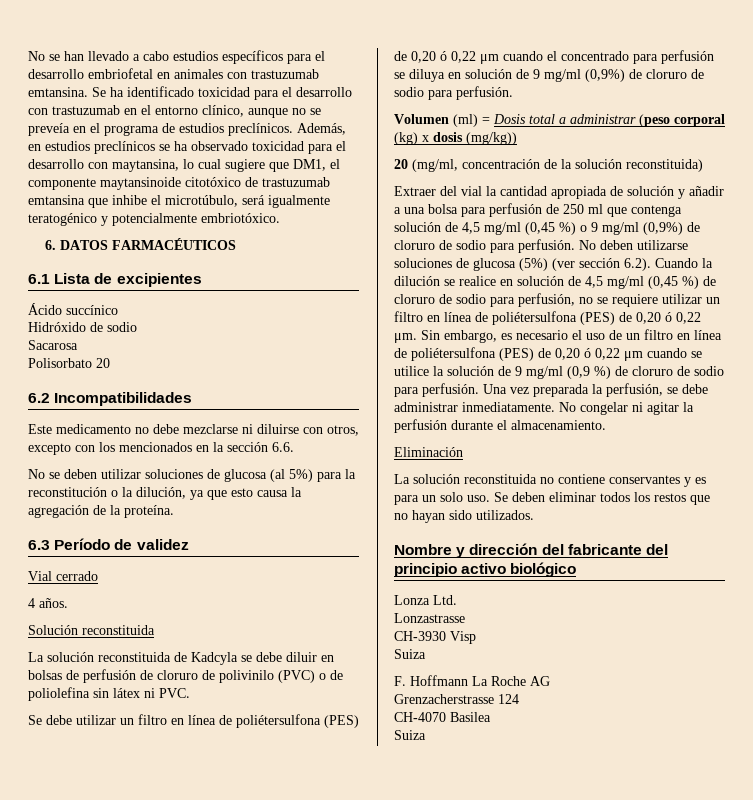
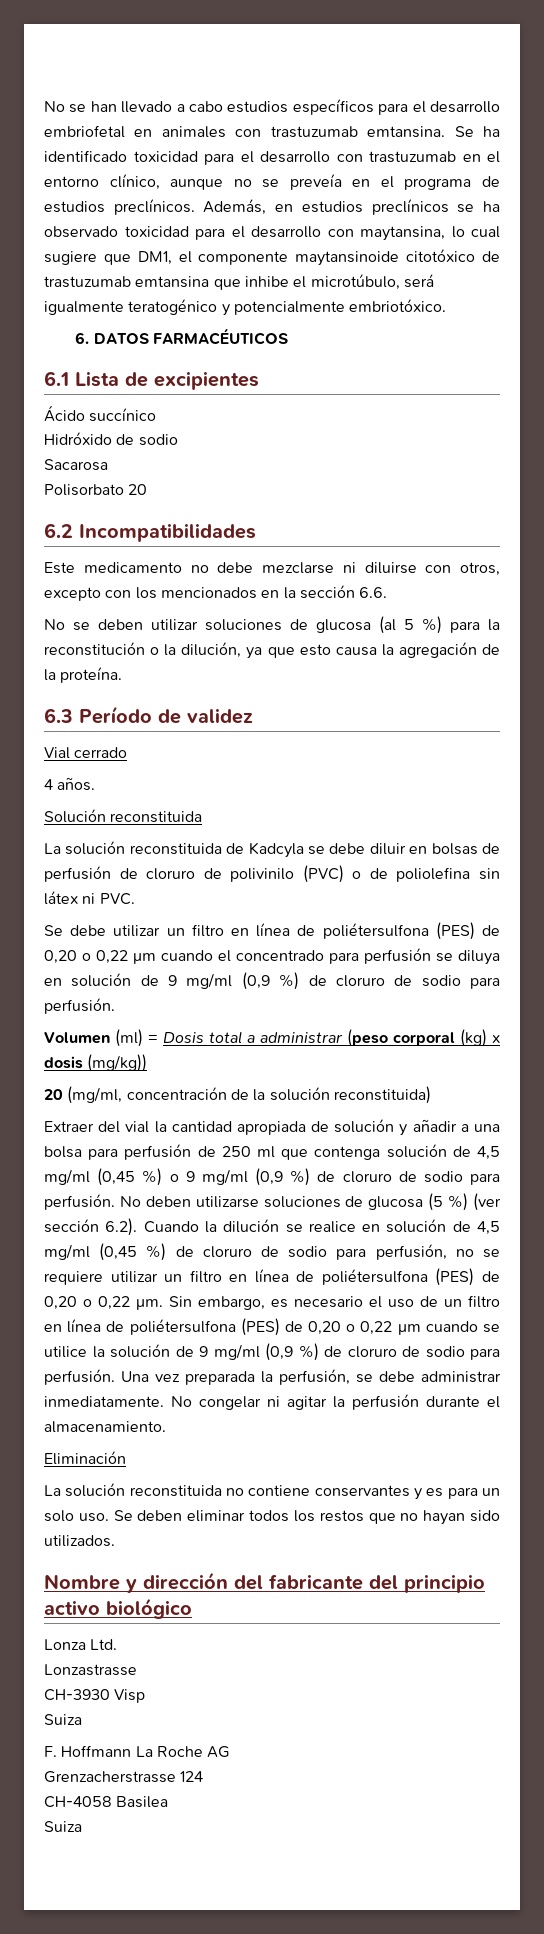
[289,469,313,482] 5%) -> [404,616,442,634] 5 %)
[440,51,447,61] ó -> [82,953,91,961] o
[585,69,625,82] (0,9%) -> [241,972,300,990] (0,9 %)
[643,222,683,235] (0,9%) -> [254,1168,311,1186] (0,9 %)
[519,258,548,271] (5%) -> [428,1193,469,1211] (5 %)
[665,312,672,322] ó -> [83,1299,92,1307] o
[584,348,591,358] ó -> [346,1324,356,1332] o
[394,712,446,722] CH-4070 -> [44,1796,112,1808] CH-4058

